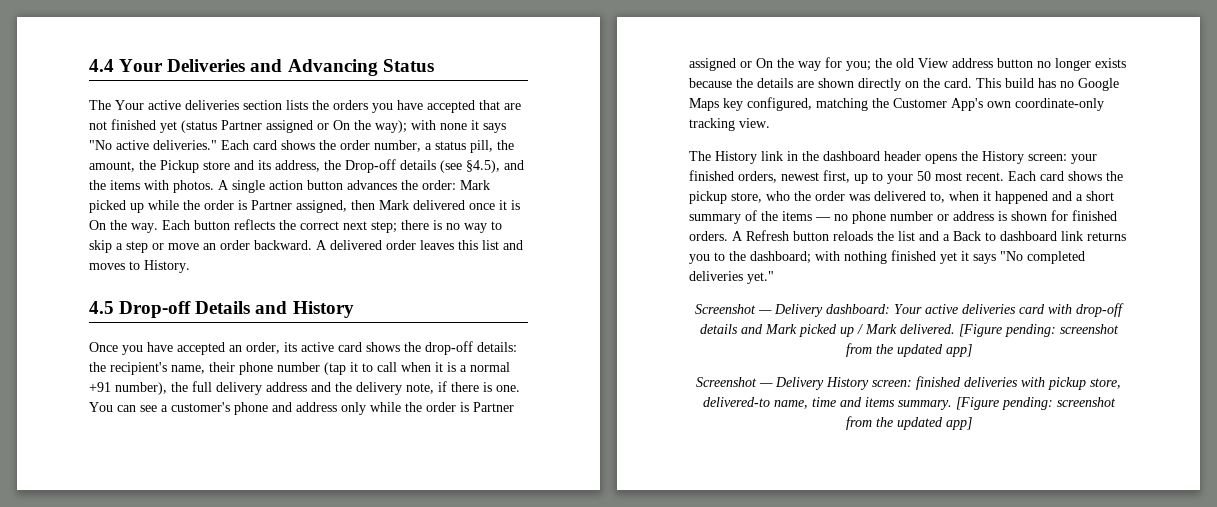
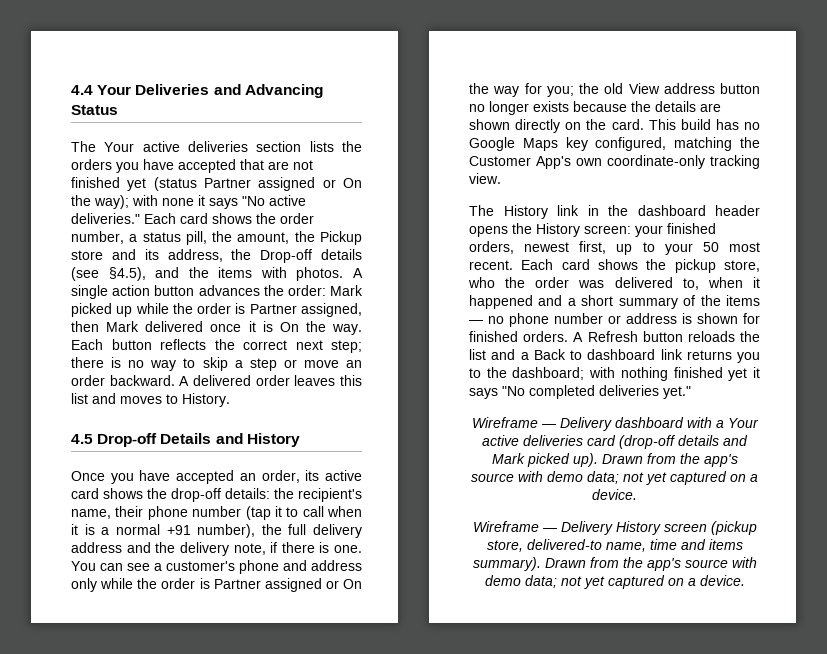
[695,304,890,317] Screenshot — Delivery dashboard: -> [471,417,724,431] Wireframe — Delivery dashboard with a
[1048,303,1124,317] with drop-off -> [619,435,676,449] (drop-off
[839,324,1119,337] [845,343,972,357] [696,376,1086,390] up / Mark delivered. [Figure pending: screenshot from the updated app] // Screenshot — Delivery History screen: finished deliveries with pickup -> [572,453,738,467] [471,471,758,485] [592,489,637,500] [472,521,757,535] up). Drawn from the app's source with demo data; not yet captured on a device. // Wireframe — Delivery History screen (pickup
[897,397,1116,410] [845,416,972,430] summary. [Figure pending: screenshot from the updated app] -> [472,557,757,571] [484,575,745,589] summary). Drawn from the app's source with demo data; not yet captured on a device.

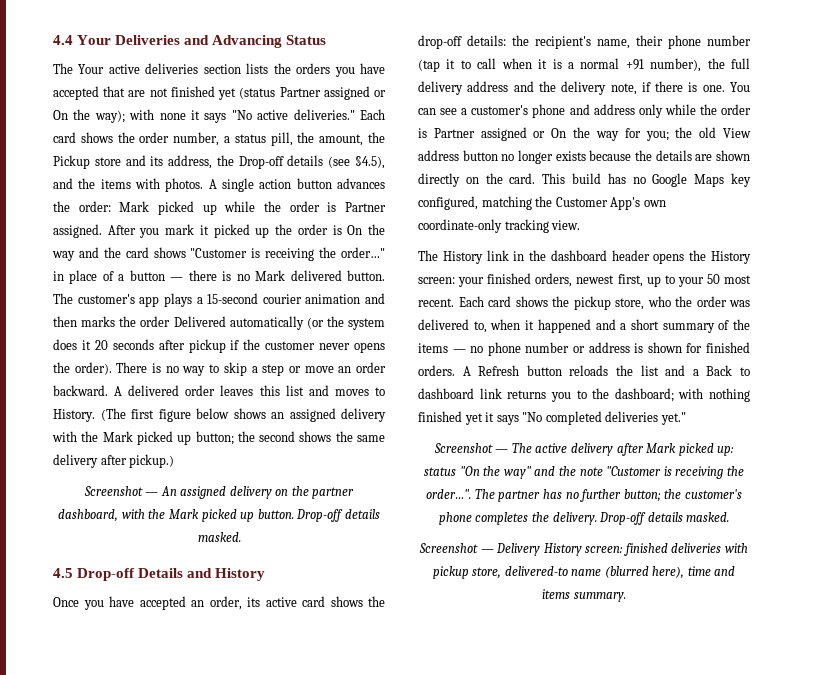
[301,303,362,317] [71,321,362,335] [71,339,362,353] [71,357,104,368] assigned, then Mark delivered once it is On the way. Each button reflects the correct next step; there -> [53,224,385,238] [52,247,385,261] [53,270,385,284] [53,293,385,307] [53,316,385,330] [53,339,385,353] [53,362,148,375] assigned. After you mark it picked up the order is On the way and the card shows "Customer is receiving the order…" in place of a button — there is no Mark delivered button. The customer's app plays a 15-second courier animation and then marks the order Delivered automatically (or the system does it 20 seconds after pickup if the customer never opens the order). There
(230, 400) none -> [100,408,386,422] [52,431,386,445] [53,454,175,468] [83,486,355,499] [58,509,380,522] [197,532,241,542] (The first figure below shows an assigned delivery with the Mark picked up button; the second shows the same delivery after pickup.) // Screenshot — An assigned delivery on the partner dashboard, with the Mark picked up button. Drop-off details masked.
[471,417,759,431] [482,435,748,449] [491,453,738,467] [471,471,758,485] [592,489,637,500] [472,521,757,535] [486,539,743,552] [472,557,757,571] [484,575,745,589] Wireframe — Delivery dashboard with a Your active deliveries card (drop-off details and Mark picked up). Drawn from the app's source with demo data; not yet captured on a device. // Wireframe — Delivery History screen (pickup store, delivered-to name, time and items summary). Drawn from the app's source with demo data; not yet captured on a device. -> [433,443,735,456] [424,466,744,479] [426,489,742,502] [438,512,730,525] [419,543,748,556] [432,566,736,579] [542,589,626,602] Screenshot — The active delivery after Mark picked up: status "On the way" and the note "Customer is receiving the order…". The partner has no further button; the customer's phone completes the delivery. Drop-off details masked. // Screenshot — Delivery History screen: finished deliveries with pickup store, delivered-to name (blurred here), time and items summary.

